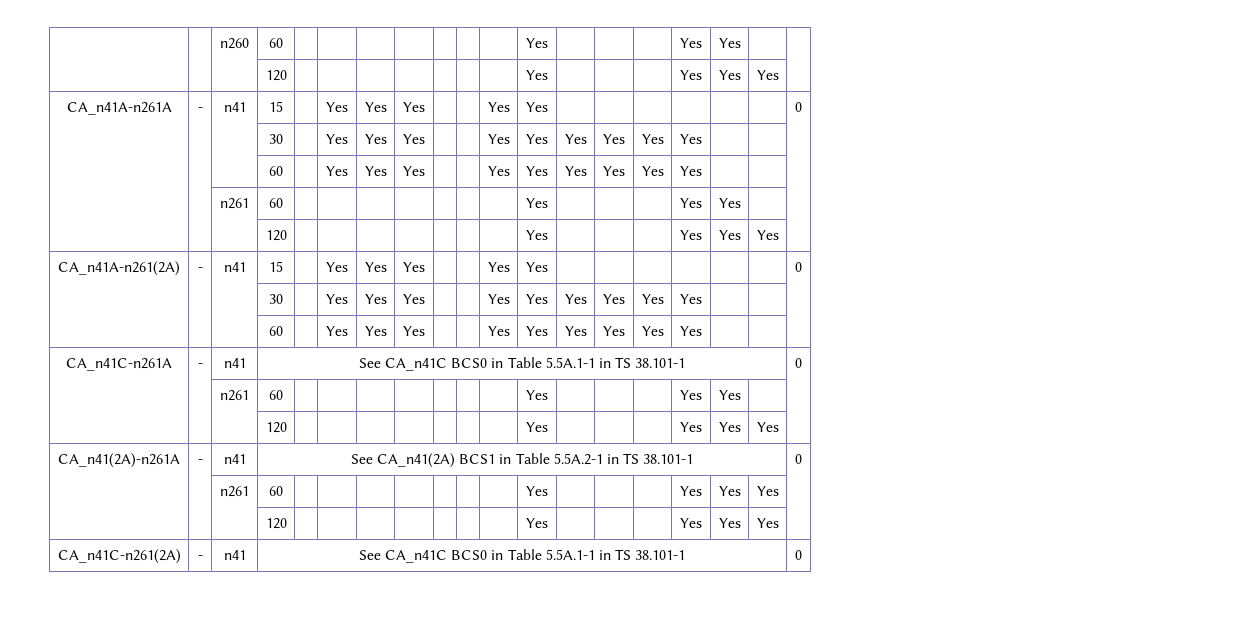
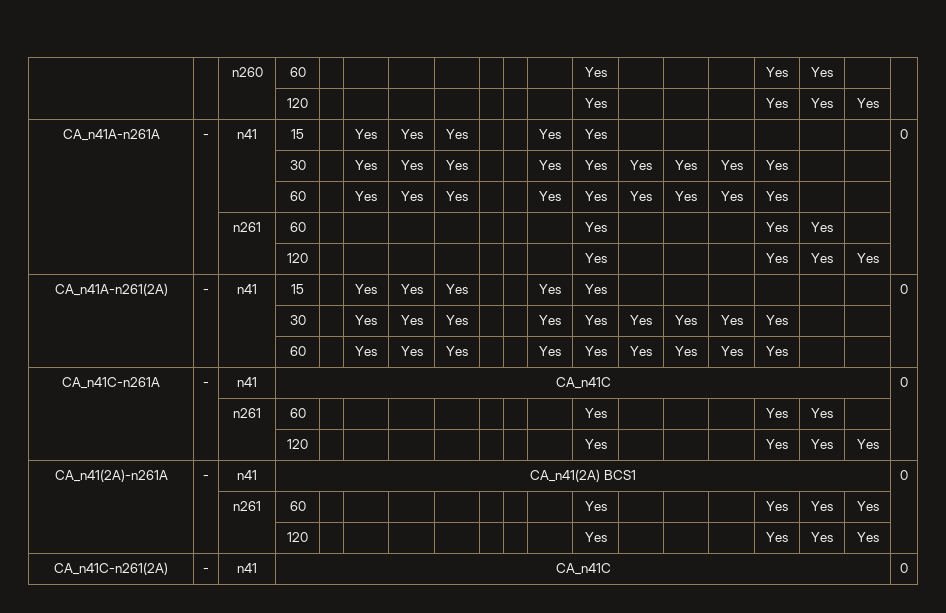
[358,357,686,371] See CA_n41C BCS0 in Table 5.5A.1-1 in TS 38.101-1 -> [555,377,611,389] CA_n41C
[350,454,373,464] See -> (257, 475) none
[499,453,694,465] in Table 5.5A.2-1 in TS 38.101-1 -> (636, 475) none
[358,549,686,563] See CA_n41C BCS0 in Table 5.5A.1-1 in TS 38.101-1 -> [555,563,611,575] CA_n41C

